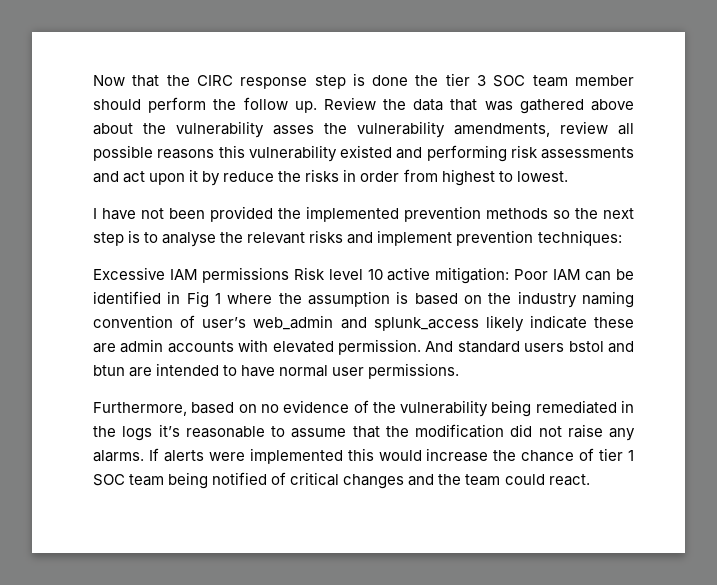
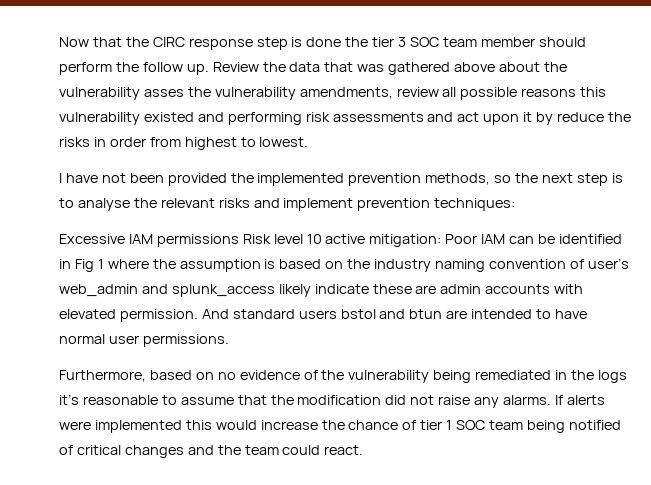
[486,208,548,219] methods -> [425,173,491,185] methods,

